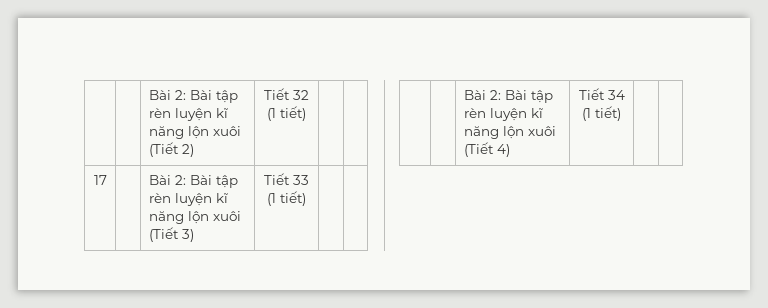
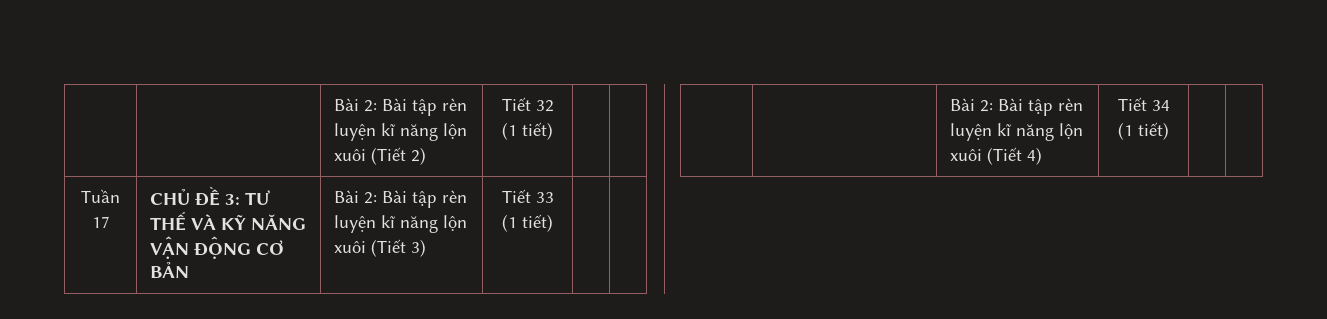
(306, 113) none -> [81,189,120,203] Tuần
(107, 180) none -> [149,186,270,206] [149,211,306,231] [149,236,284,259] [149,262,189,278] CHỦ ĐỀ 3: TƯ THẾ VÀ KỸ NĂNG VẬN ĐỘNG CƠ BẢN

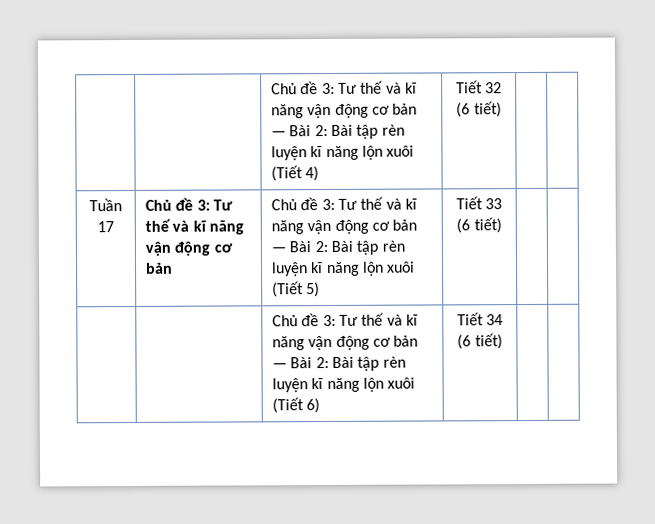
[333,98,467,116] [333,123,467,141] [333,147,426,165] [501,97,554,112] [502,122,553,140] [81,189,120,203] [91,216,110,228] [149,186,270,206] [149,211,306,231] [149,236,284,259] [149,262,189,278] [333,190,467,208] [333,215,467,233] [333,239,426,257] [501,189,554,203] [502,214,553,232] | | Bài 2: Bài tập rèn luyện kĩ năng lộn xuôi (Tiết 2) | Tiết 32 (1 tiết) | | // Tuần 17 | CHỦ ĐỀ 3: TƯ THẾ VÀ KỸ NĂNG VẬN ĐỘNG CƠ BẢN | Bài 2: Bài tập rèn luyện kĩ năng lộn xuôi (Tiết 3) | Tiết 33 (1 tiết) | | // | | -> [271,80,418,95] [271,103,418,119] [271,131,287,137] | | Chủ đề 3: Tư thế và kĩ năng vận động cơ bản —
[1151,100,1170,111] [1118,122,1169,140] 34 (1 tiết) | | -> [485,82,503,94] [456,101,502,118] [89,198,122,212] [97,221,114,233] [145,197,233,211] [145,218,244,235] [145,241,233,256] [146,262,174,274] [271,196,418,211] [271,219,418,235] [271,240,405,255] [272,261,416,277] [272,281,321,298] [455,196,503,210] [456,217,502,234] [272,312,419,327] [272,335,419,351] [272,356,406,371] [272,377,416,393] [272,397,321,414] [456,312,504,326] [457,333,503,350] 32 (6 tiết) | | // Tuần 17 | Chủ đề 3: Tư thế và kĩ năng vận động cơ bản | Chủ đề 3: Tư thế và kĩ năng vận động cơ bản — Bài 2: Bài tập rèn luyện kĩ năng lộn xuôi (Tiết 5) | Tiết 33 (6 tiết) | | // | | Chủ đề 3: Tư thế và kĩ năng vận động cơ bản — Bài 2: Bài tập rèn luyện kĩ năng lộn xuôi (Tiết 6) | Tiết 34 (6 tiết) | |

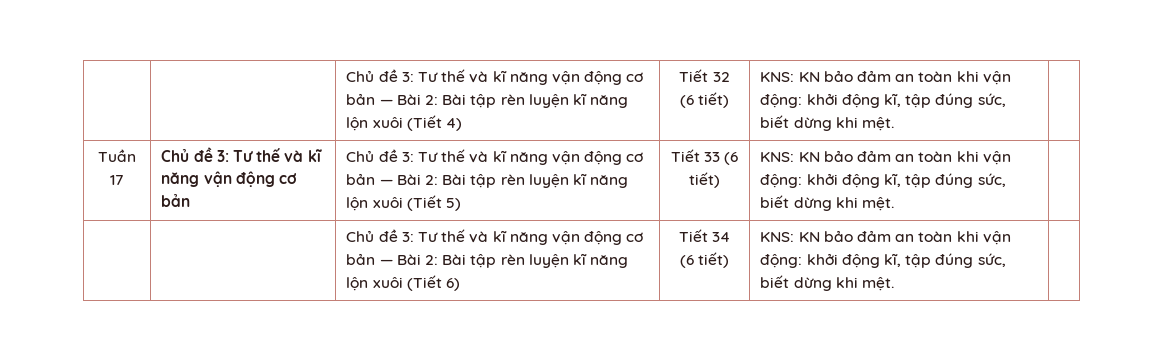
(502, 109) none -> [760,70,1011,85] [760,93,1006,108] [760,115,894,131] KNS: KN bảo đảm an toàn khi vận động: khởi động kĩ, tập đúng sức, biết dừng khi mệt.
(502, 225) none -> [760,150,1011,165] [760,173,1006,188] [760,195,894,211] KNS: KN bảo đảm an toàn khi vận động: khởi động kĩ, tập đúng sức, biết dừng khi mệt.
(503, 341) none -> [760,230,1011,245] [760,253,1006,268] [760,275,894,291] KNS: KN bảo đảm an toàn khi vận động: khởi động kĩ, tập đúng sức, biết dừng khi mệt.

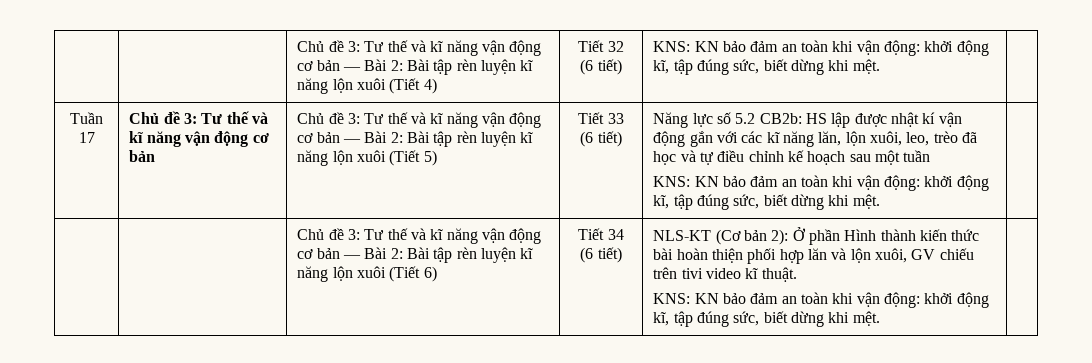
(720, 180) none -> [653,112,962,128] [653,131,977,147] [653,150,931,165] Năng lực số 5.2 CB2b: HS lập được nhật kí vận động gắn với các kĩ năng lăn, lộn xuôi, leo, trèo đã học và tự điều chỉnh kế hoạch sau một tuần //
(730, 260) none -> [653,227,980,245] [653,248,974,264] [653,267,797,282] NLS-KT (Cơ bản 2): Ở phần Hình thành kiến thức bài hoàn thiện phối hợp lăn và lộn xuôi, GV chiếu trên tivi video kĩ thuật. //

